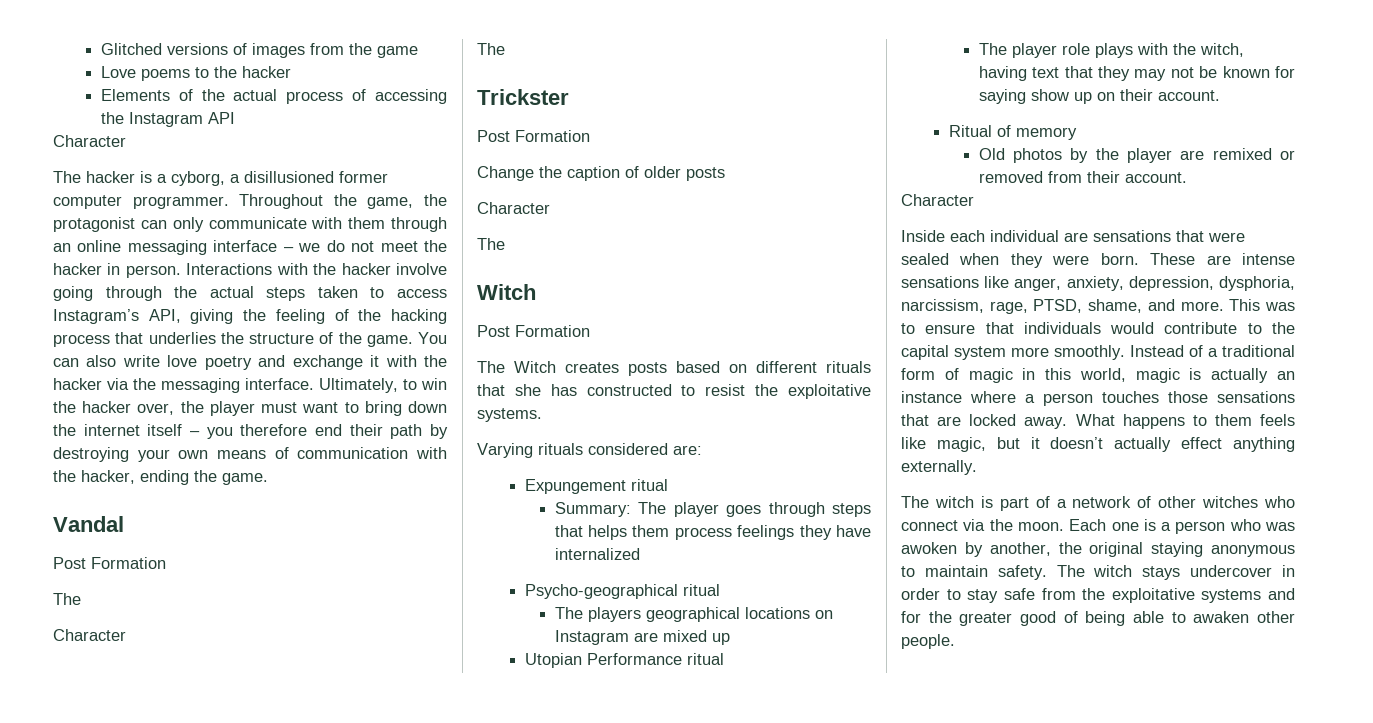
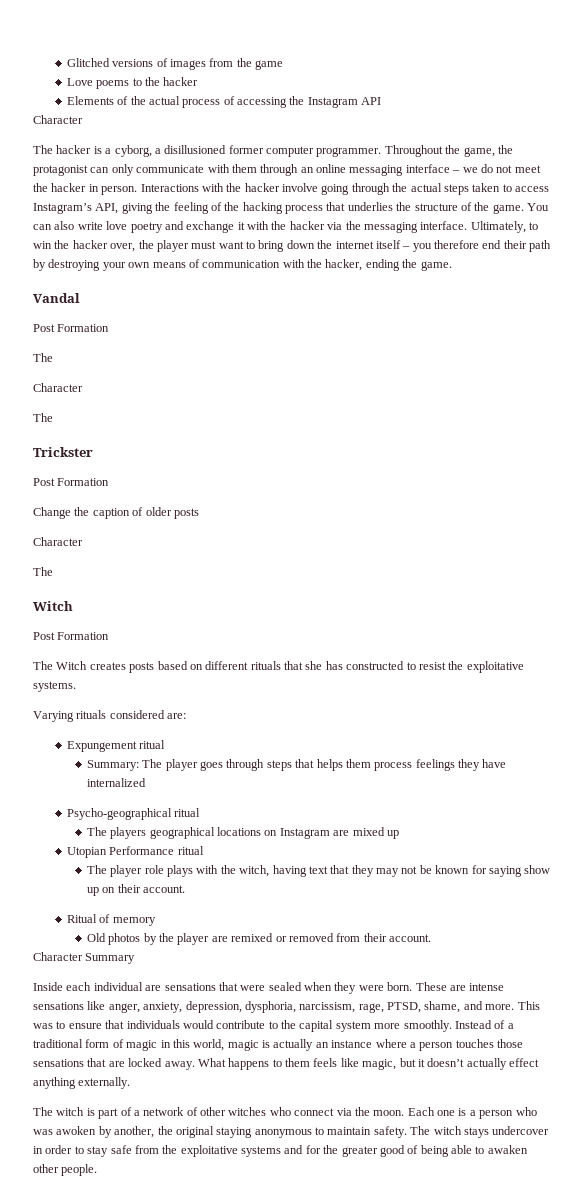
(974, 200) none -> [85,953,136,964] Summary

